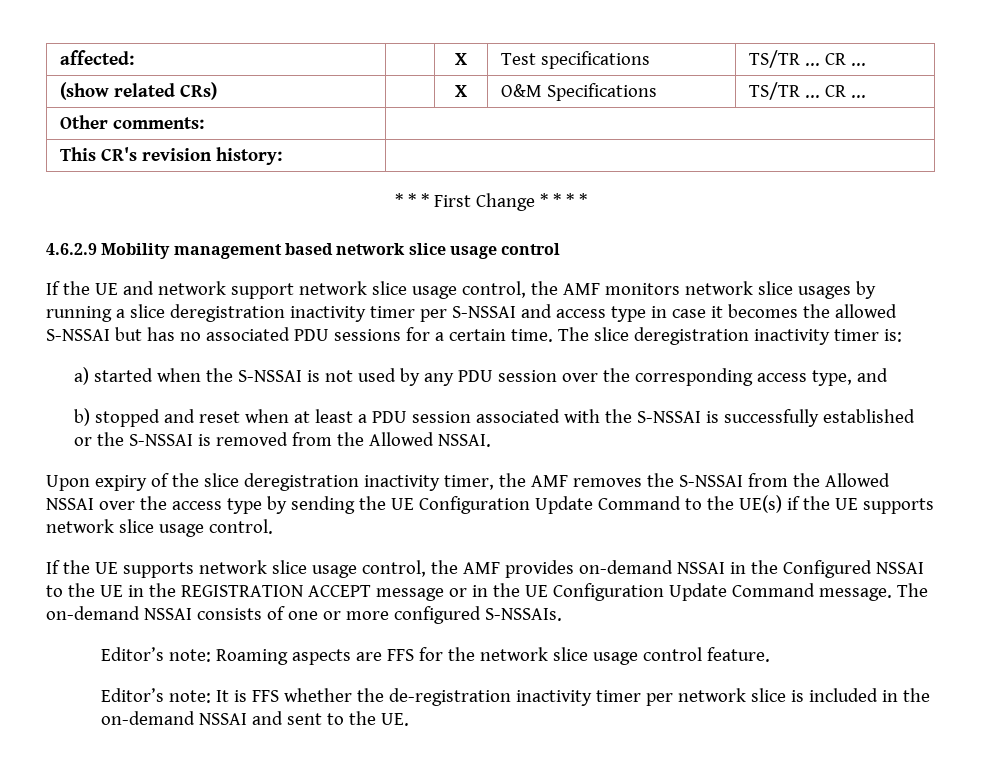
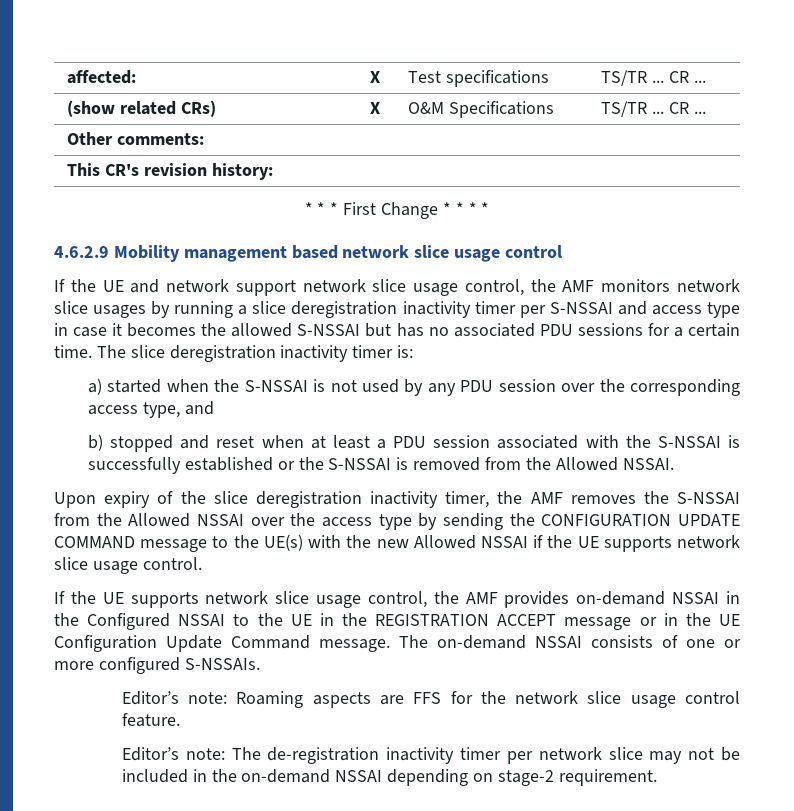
[390,495,782,514] UE Configuration Update Command to the UE(s) -> [541,514,740,526] [54,534,528,552] CONFIGURATION UPDATE COMMAND message to the UE(s) with the new Allowed NSSAI
[216,688,385,702] It is FFS whether the -> [231,747,261,760] The
[791,690,805,702] is -> [649,747,740,764] may not be
[252,711,410,726] and sent to the UE. -> [387,769,657,786] depending on stage-2 requirement.

